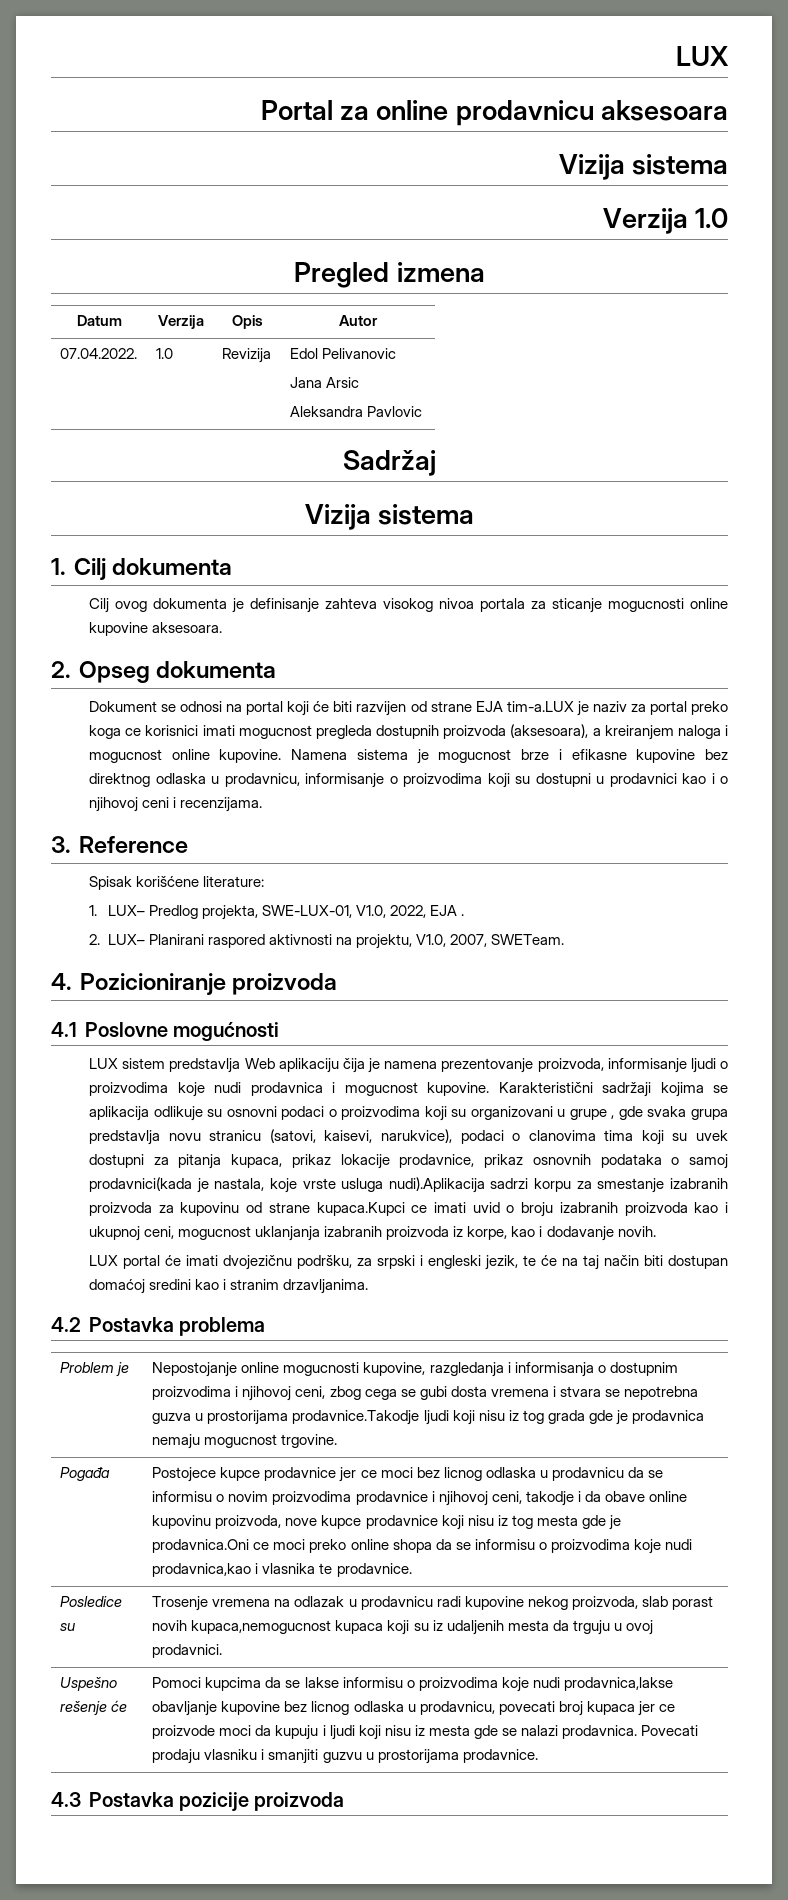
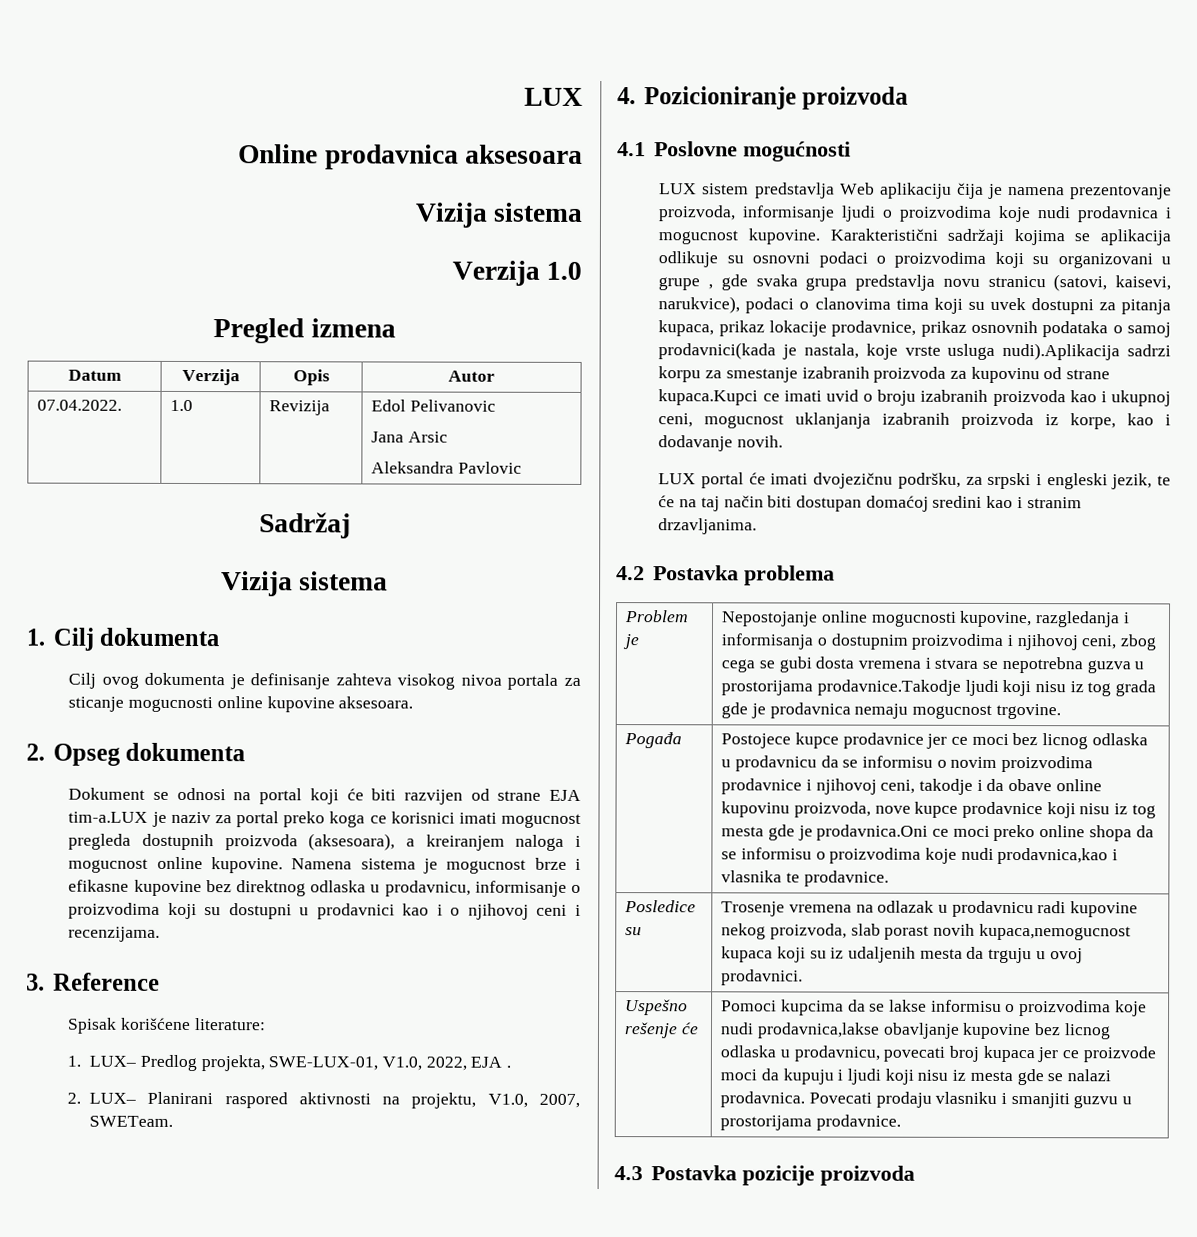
[260,100,594,126] Portal za online prodavnicu -> [238,144,459,170] Online prodavnica

